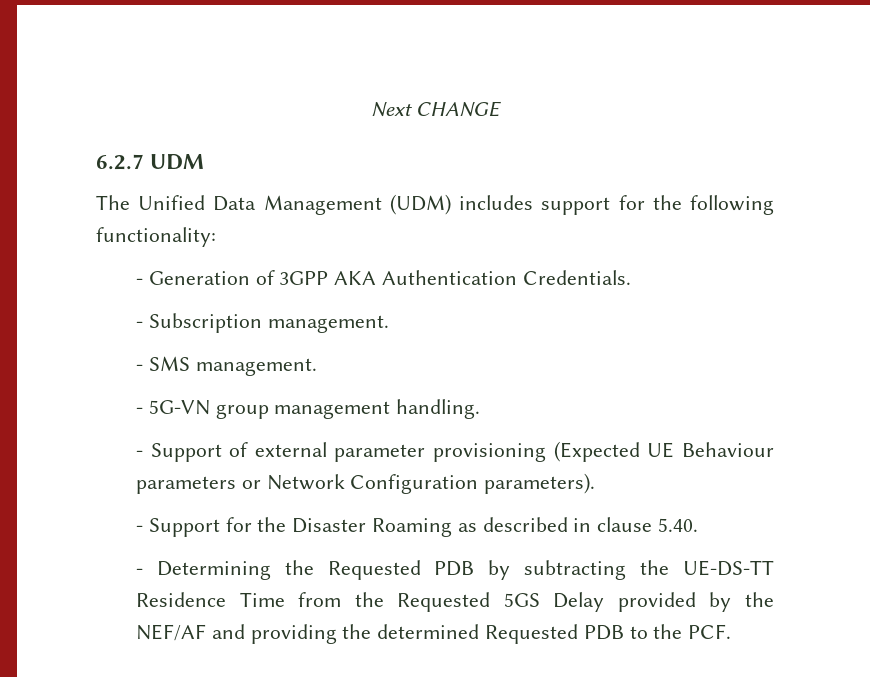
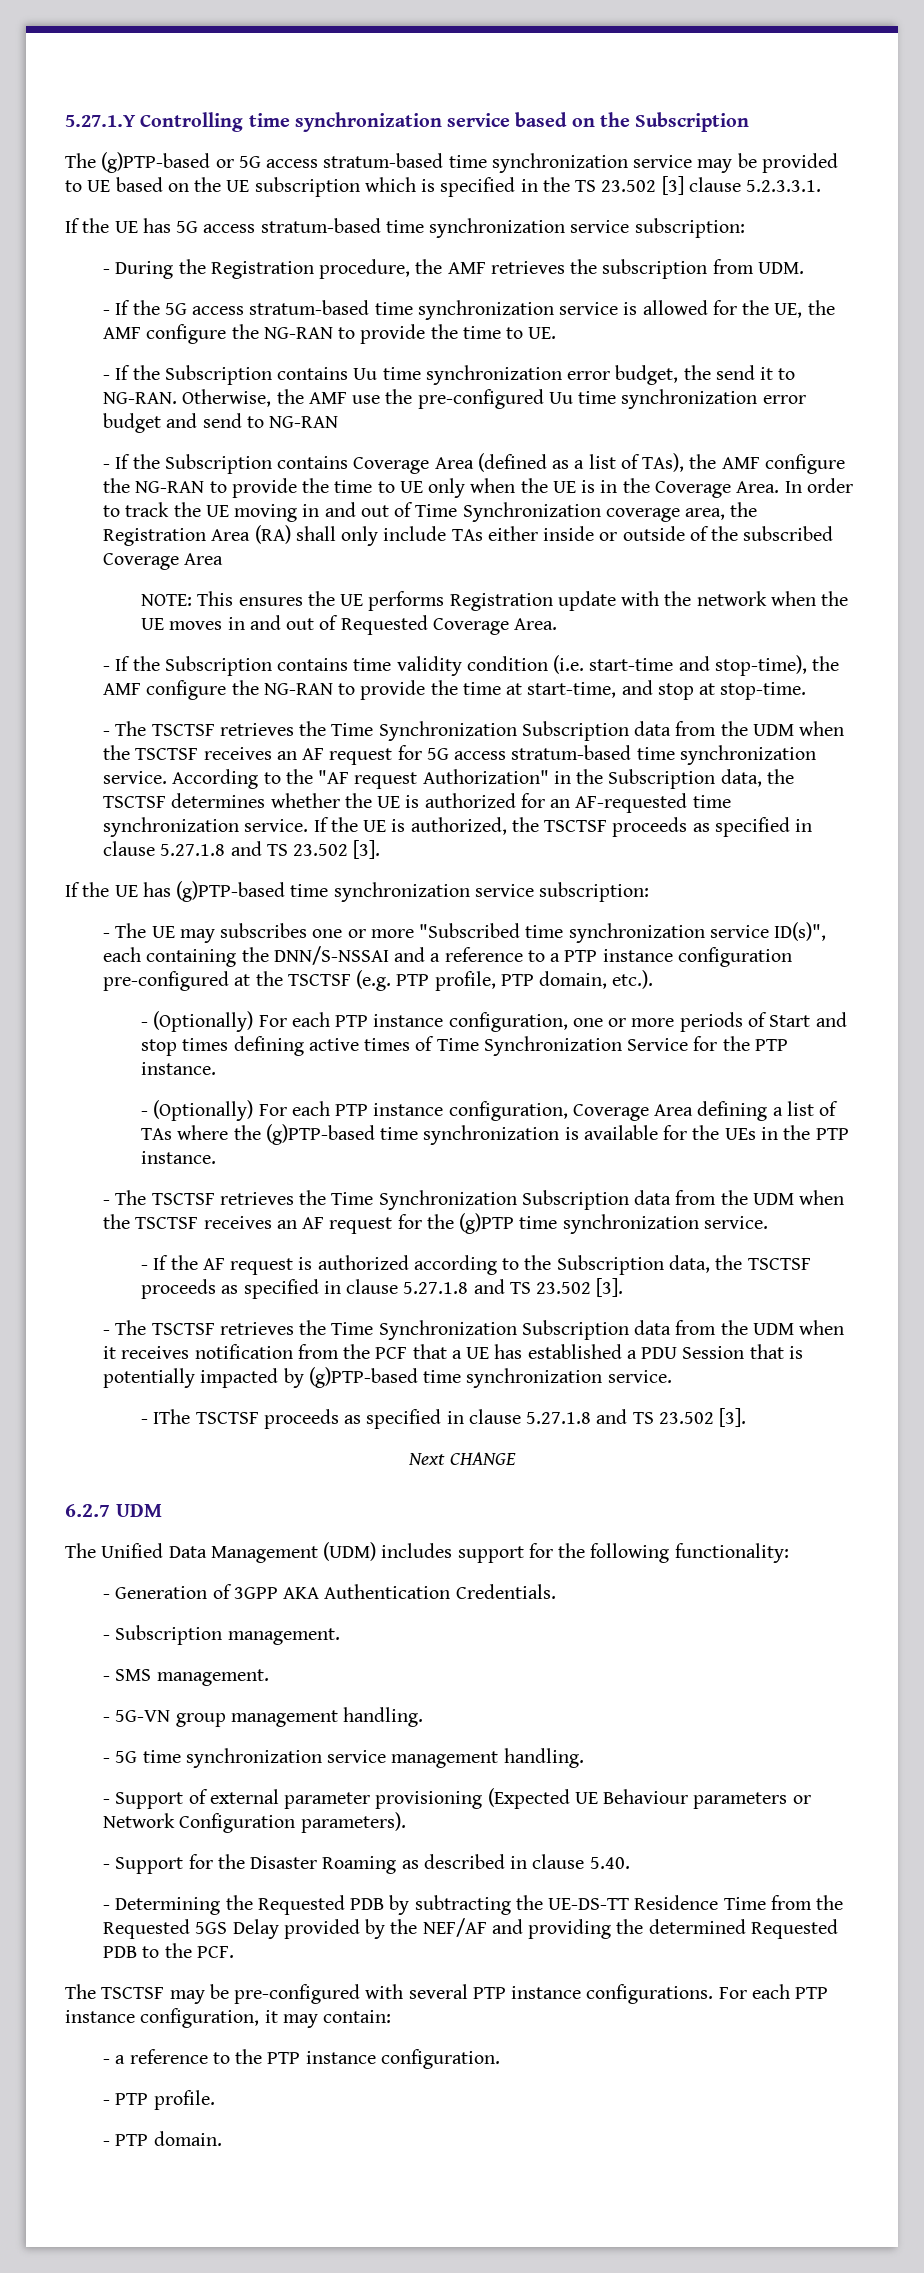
(370, 109) none -> [65,112,750,132] [65,152,838,173] [65,176,822,197] [65,218,745,238] [103,259,804,279] [103,300,835,320] [103,324,557,344] [103,365,796,385] [103,389,806,409] [103,413,339,433] [103,453,846,474] [103,478,853,498] [103,502,758,522] [103,525,834,546] [103,553,224,570] [141,591,849,611] [141,615,558,635] [103,655,840,676] [103,680,807,700] [103,721,845,741] [103,745,816,765] [103,769,794,789] [103,793,731,813] [103,817,813,837] [103,840,381,859] [65,881,650,902] [103,922,827,943] [103,946,792,967] [103,970,654,991] [141,1011,847,1032] [141,1036,788,1056] [141,1062,217,1075] [141,1100,839,1121] [141,1124,849,1145] [141,1151,217,1164] [103,1190,845,1210] [103,1213,768,1234] [141,1255,811,1275] [141,1278,624,1299] [103,1320,845,1340] [103,1344,804,1359] [103,1367,672,1388] [141,1408,747,1429] 5.27.1.Y Controlling time synchronization service based on the Subscription // The (g)PTP-based or 5G access stratum-based time synchronization service may be provided to UE based on the UE subscription which is specified in the TS 23.502 [3] clause 5.2.3.3.1. // If the UE has 5G access stratum-based time synchronization service subscription: // - During the Registration procedure, the AMF retrieves the subscription from UDM. // - If the 5G access stratum-based time synchronization service is allowed for the UE, the AMF configure the NG-RAN to provide the time to UE. // - If the Subscription contains Uu time synchronization error budget, the send it to NG-RAN. Otherwise, the AMF use the pre-configured Uu time synchronization error budget and send to NG-RAN // - If the Subscription contains Coverage Area (defined as a list of TAs), the AMF configure the NG-RAN to provide the time to UE only when the UE is in the Coverage Area. In order to track the UE moving in and out of Time Synchronization coverage area, the Registration Area (RA) shall only include TAs either inside or outside of the subscribed Coverage Area // NOTE: This ensures the UE performs Registration update with the network when the UE moves in and out of Requested Coverage Area. // - If the Subscription contains time validity condition (i.e. start-time and stop-time), the AMF configure the NG-RAN to provide the time at start-time, and stop at stop-time. // - The TSCTSF retrieves the Time Synchronization Subscription data from the UDM when the TSCTSF receives an AF request for 5G access stratum-based time synchronization service. According to the "AF request Authorization" in the Subscription data, the TSCTSF determines whether the UE is authorized for an AF-requested time synchronization service. If the UE is authorized, the TSCTSF proceeds as specified in clause 5.27.1.8 and TS 23.502 [3]. // If the UE has (g)PTP-based time synchronization service subscription: // - The UE may subscribes one or more "Subscribed time synchronization service ID(s)", each containing the DNN/S-NSSAI and a reference to a PTP instance configuration pre-configured at the TSCTSF (e.g. PTP profile, PTP domain, etc.). // - (Optionally) For each PTP instance configuration, one or more periods of Start and stop times defining active times of Time Synchronization Service for the PTP instance. // - (Optionally) For each PTP instance configuration, Coverage Area defining a list of TAs where the (g)PTP-based time synchronization is available for the UEs in the PTP instance. // - The TSCTSF retrieves the Time Synchronization Subscription data from the UDM when the TSCTSF receives an AF request for the (g)PTP time synchronization service. // - If the AF request is authorized according to the Subscription data, the TSCTSF proceeds as specified in clause 5.27.1.8 and TS 23.502 [3]. // - The TSCTSF retrieves the Time Synchronization Subscription data from the UDM when it receives notification from the PCF that a UE has established a PDU Session that is potentially impacted by (g)PTP-based time synchronization service. // - IThe TSCTSF proceeds as specified in clause 5.27.1.8 and TS 23.502 [3]. //
(481, 409) none -> [103,1748,584,1768] // - 5G time synchronization service management handling.
(732, 631) none -> [65,1984,829,2004] [65,2008,392,2028] [103,2049,500,2069] [103,2090,215,2110] [103,2131,222,2146] // The TSCTSF may be pre-configured with several PTP instance configurations. For each PTP instance configuration, it may contain: // - a reference to the PTP instance configuration. // - PTP profile. // - PTP domain.

